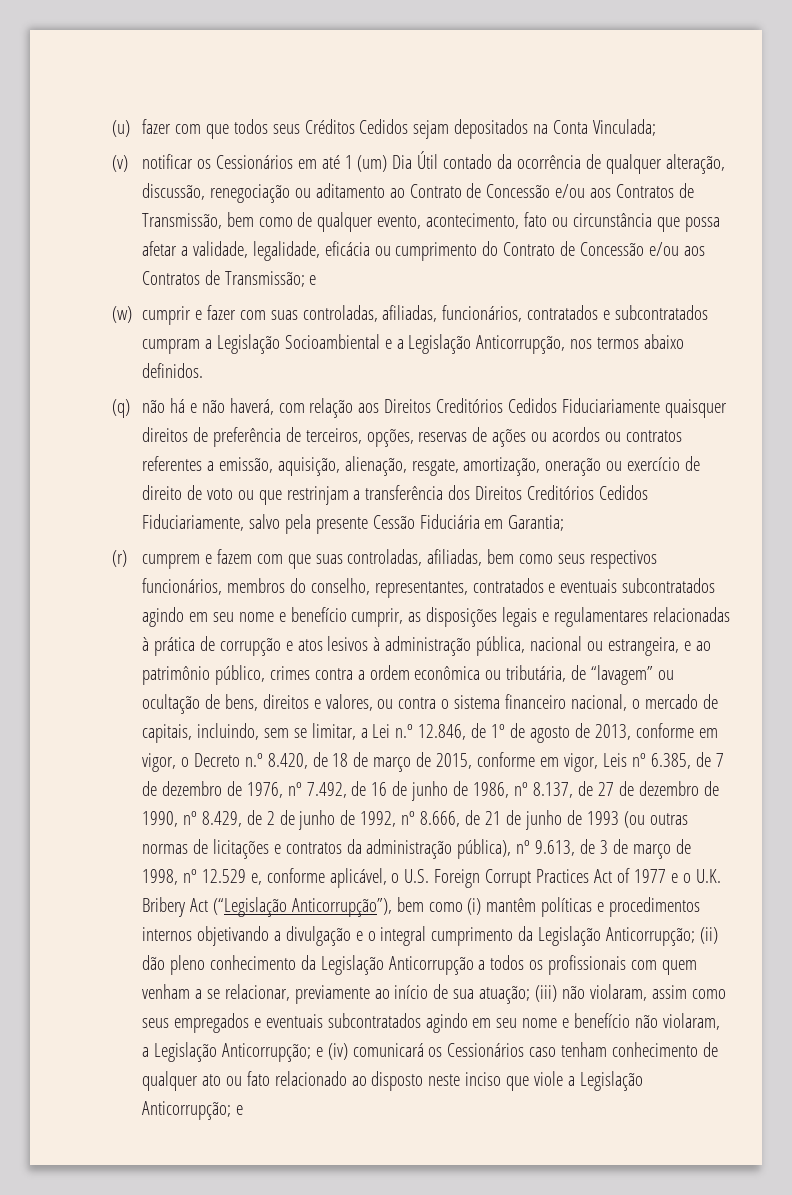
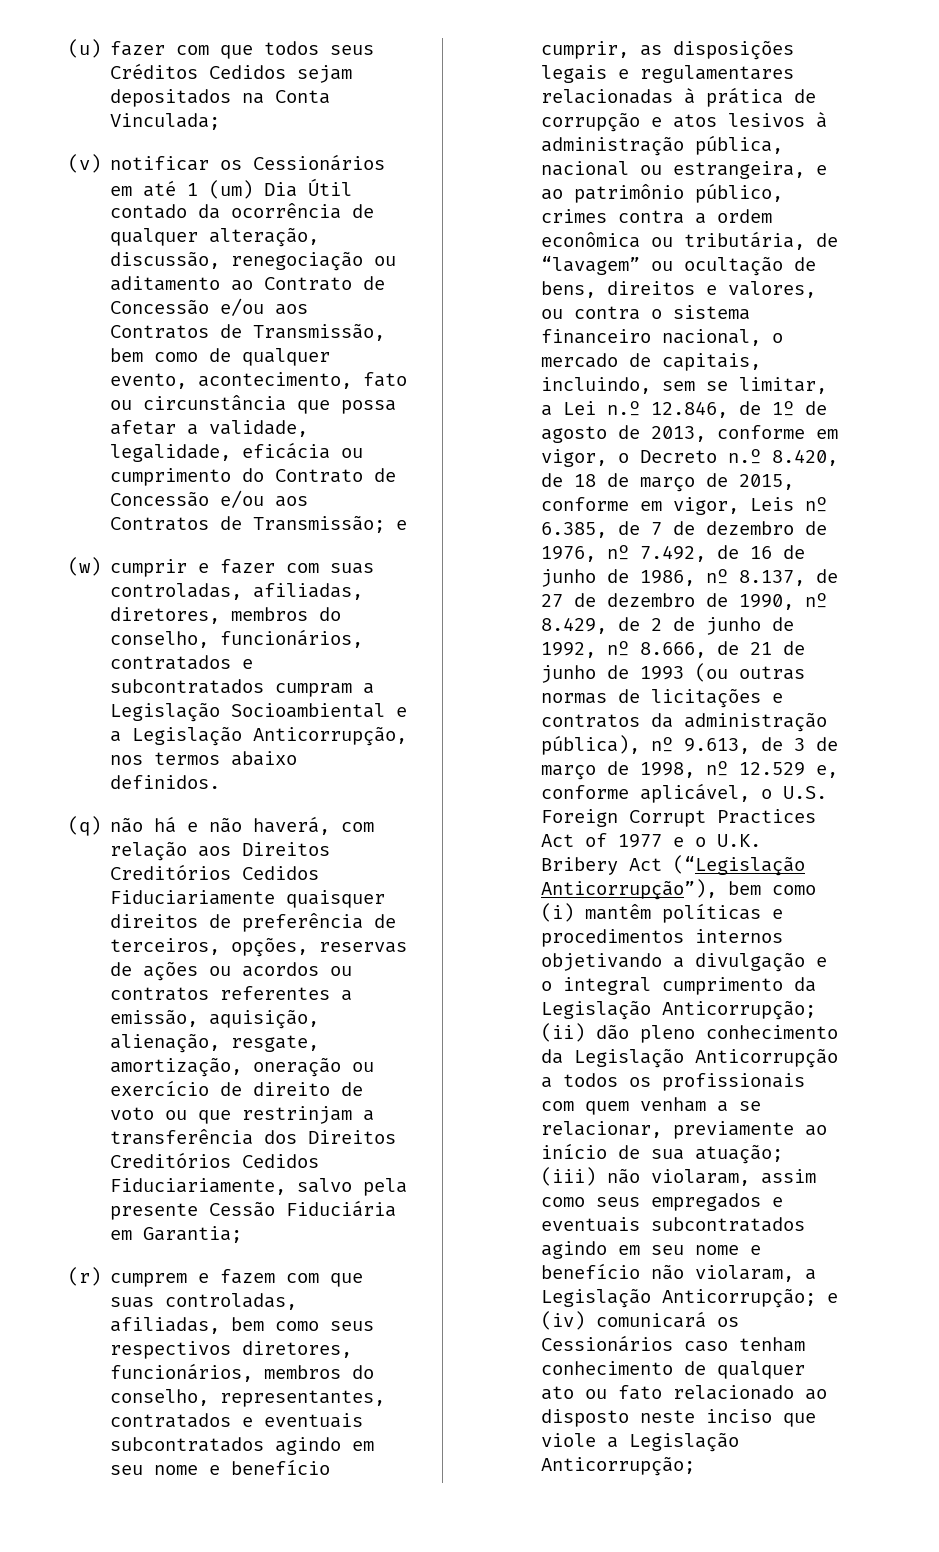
(438, 313) none -> [109,607,341,624] [109,631,209,648] diretores, membros do conselho,
(658, 559) none -> [241,1341,352,1358] diretores,
[235,1105,243,1115] e -> (695, 1466) none

